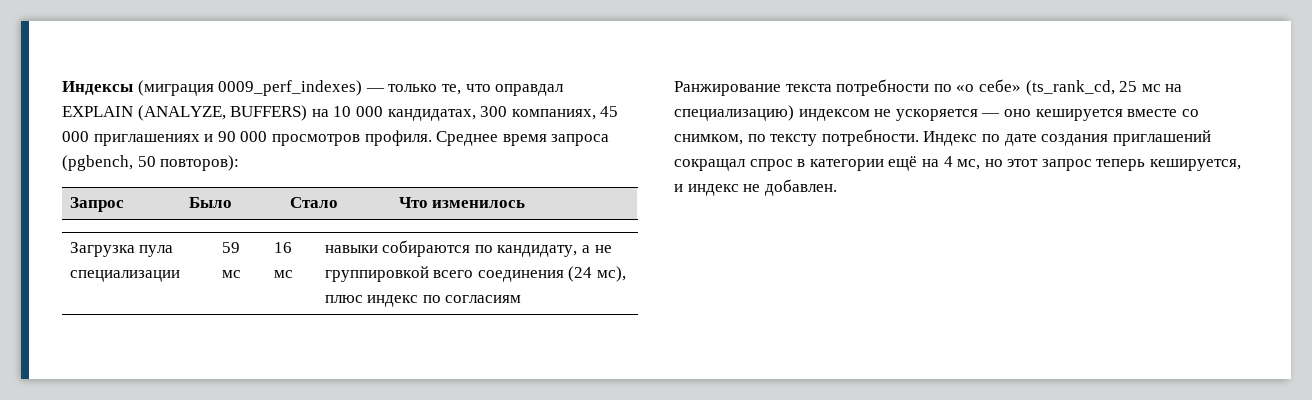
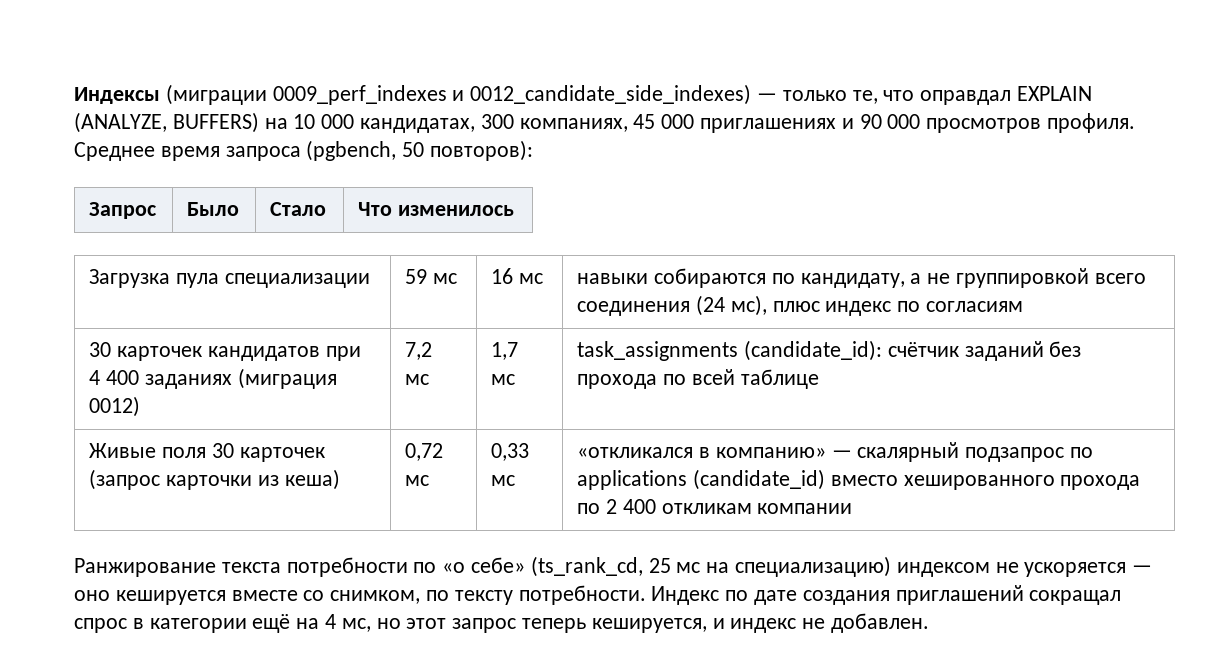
[137,80,363,96] (миграция 0009_perf_indexes) -> [165,84,752,105] (миграции 0009_perf_indexes и 0012_candidate_side_indexes)
(522, 299) none -> [89,342,361,361] [89,368,337,389] [89,396,141,417] [405,342,433,360] [405,374,430,385] [491,342,519,360] [491,374,516,385] [577,340,1082,361] [577,369,819,389] [89,443,325,462] [89,469,340,490] [405,443,444,461] [405,475,430,486] [491,443,530,461] [491,475,516,486] [577,442,1094,462] [577,469,1141,490] [577,499,853,514] // 30 карточек кандидатов при 4 400 заданиях (миграция 0012) | 7,2 мс | 1,7 мс | task_assignments (candidate_id): счётчик заданий без прохода по всей таблице // Живые поля 30 карточек (запрос карточки из кеша) | 0,72 мс | 0,33 мс | «откликался в компанию» — скалярный подзапрос по applications (candidate_id) вместо хешированного прохода по 2 400 откликам компании

